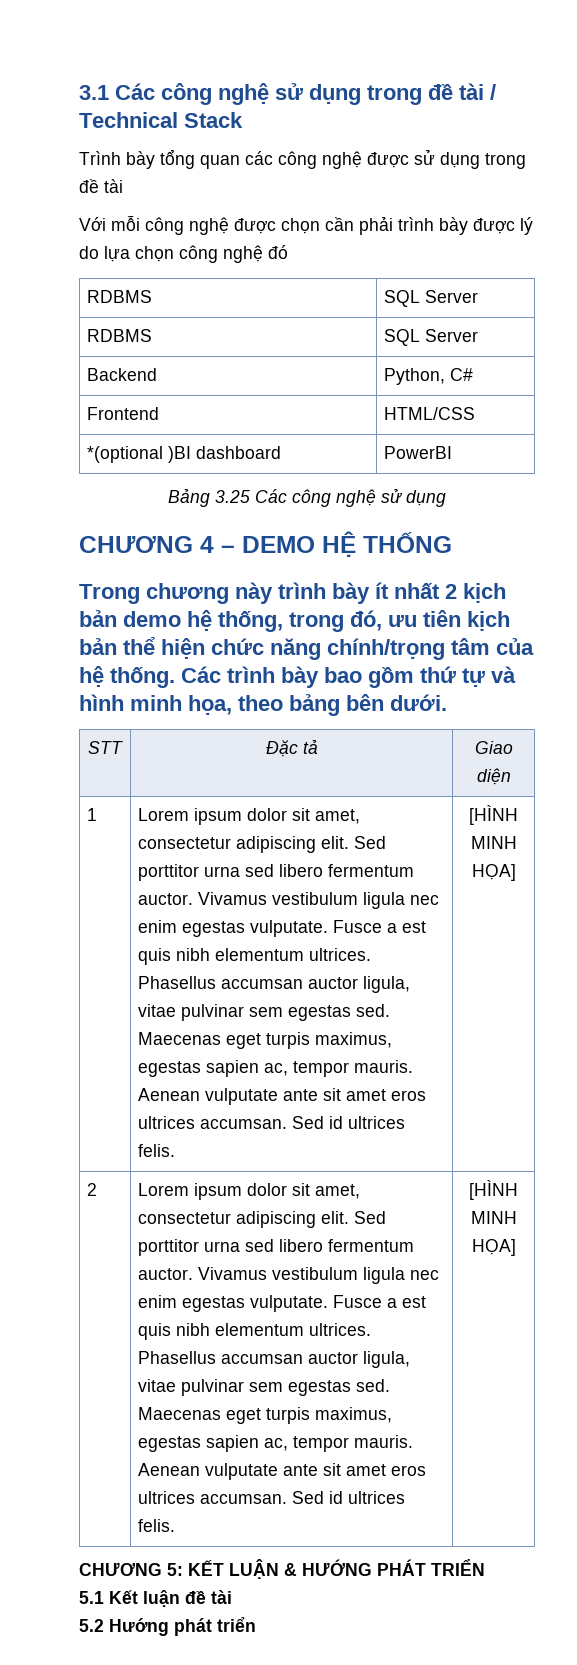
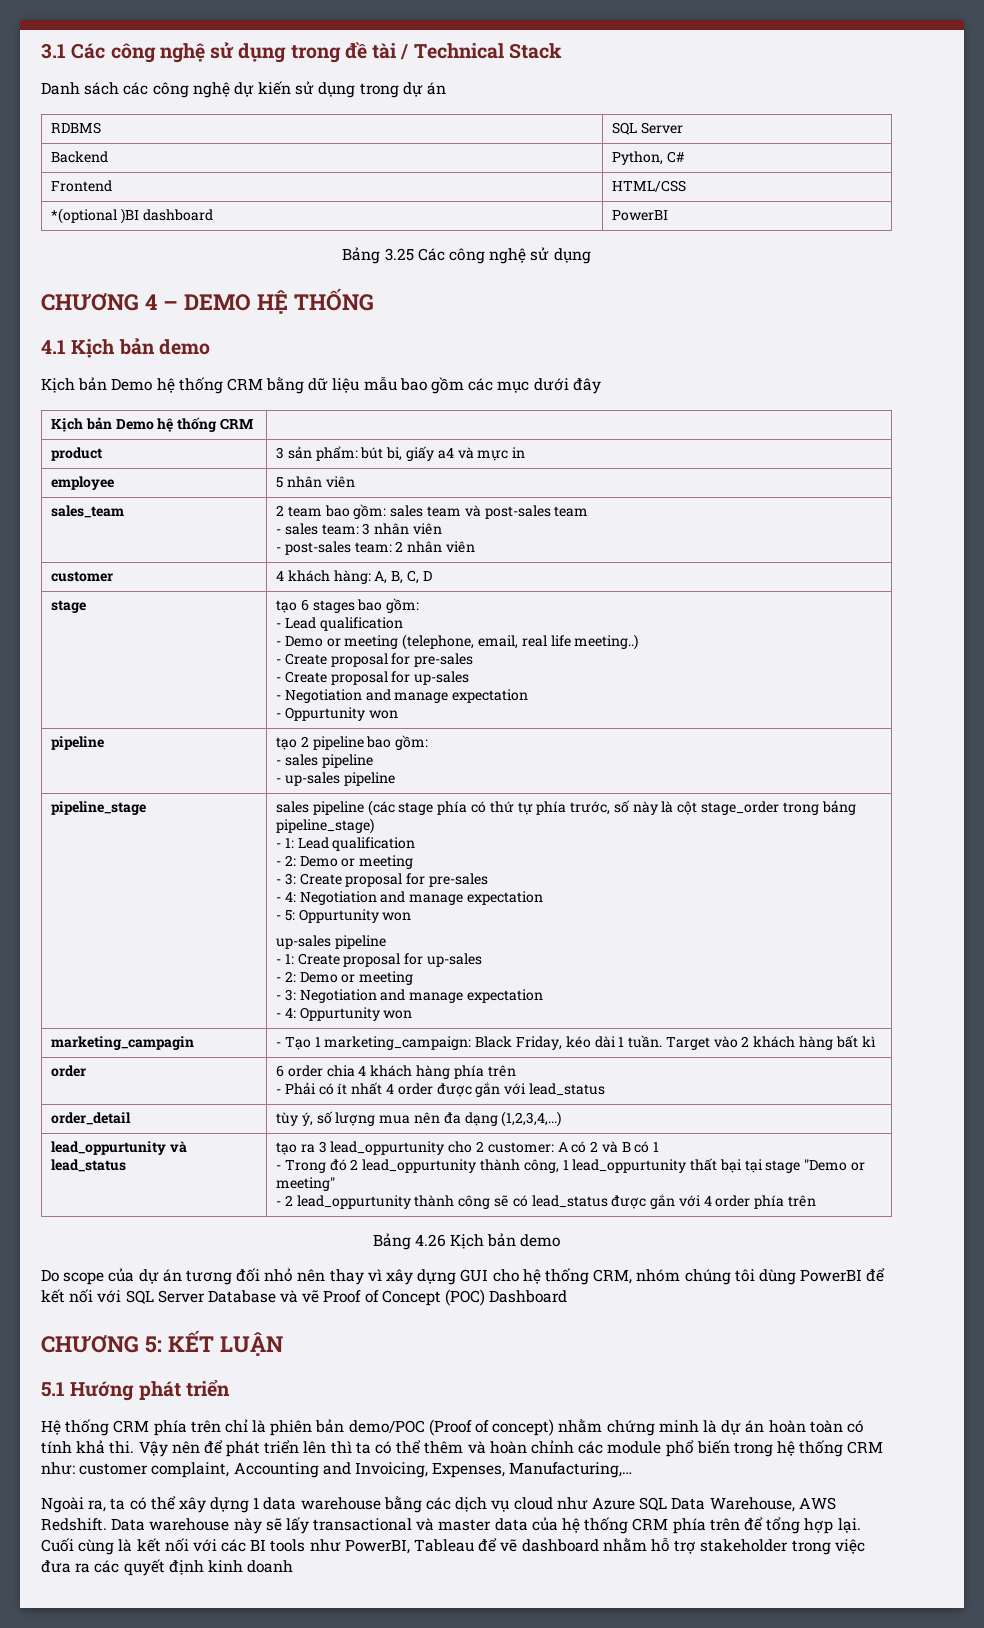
[79,149,240,169] Trình bày tổng quan -> [41,82,120,95] Danh sách
[367,149,526,169] [79,179,123,193] [79,215,533,235] [79,245,288,263] [87,290,153,303] [384,290,479,307] được sử dụng trong đề tài // Với mỗi công nghệ được chọn cần phải trình bày được lý do lựa chọn công nghệ đó // RDBMS | SQL Server -> [233,81,447,98] dự kiến sử dụng trong dự án
[79,582,506,604] [79,610,510,632] [79,637,534,660] [79,666,516,688] [79,694,447,716] [88,741,123,754] [265,740,318,757] [474,741,513,754] [476,768,511,785] [87,808,98,821] [138,808,361,825] [138,836,387,853] [138,864,415,881] [138,892,440,909] [138,920,427,937] [138,948,372,965] [138,976,411,993] [138,1004,391,1021] [138,1032,393,1049] [138,1060,414,1077] [138,1088,427,1105] [138,1116,406,1129] [138,1144,176,1157] [469,805,518,825] [470,836,517,849] [471,864,516,881] [87,1183,98,1196] [138,1183,361,1200] [138,1211,387,1228] [138,1239,415,1256] [138,1267,440,1284] [138,1295,427,1312] [138,1323,372,1340] [138,1351,411,1368] [138,1379,391,1396] [138,1407,393,1424] [138,1435,414,1452] [138,1463,427,1480] [138,1491,406,1504] [138,1519,176,1532] [469,1180,518,1200] [470,1211,517,1224] [471,1239,516,1256] [79,1559,485,1579] [79,1590,232,1607] [79,1617,256,1636] Trong chương này trình bày ít nhất 2 kịch bản demo hệ thống, trong đó, ưu tiên kịch bản thể hiện chức năng chính/trọng tâm của hệ thống. Các trình bày bao gồm thứ tự và hình minh họa, theo bảng bên dưới. // STT | Đặc tả | Giao diện // 1 | Lorem ipsum dolor sit amet, consectetur adipiscing elit. Sed porttitor urna sed libero fermentum auctor. Vivamus vestibulum ligula nec enim egestas vulputate. Fusce a est quis nibh elementum ultrices. Phasellus accumsan auctor ligula, vitae pulvinar sem egestas sed. Maecenas eget turpis maximus, egestas sapien ac, tempor mauris. Aenean vulputate ante sit amet eros ultrices accumsan. Sed id ultrices felis. | [HÌNH MINH HỌA] // 2 | Lorem ipsum dolor sit amet, consectetur adipiscing elit. Sed porttitor urna sed libero fermentum auctor. Vivamus vestibulum ligula nec enim egestas vulputate. Fusce a est quis nibh elementum ultrices. Phasellus accumsan auctor ligula, vitae pulvinar sem egestas sed. Maecenas eget turpis maximus, egestas sapien ac, tempor mauris. Aenean vulputate ante sit amet eros ultrices accumsan. Sed id ultrices felis. | [HÌNH MINH HỌA] // CHƯƠNG 5: KẾT LUẬN & HƯỚNG PHÁT TRIỂN // 5.1 Kết luận đề tài // 5.2 Hướng phát triển -> [41,338,210,358] [41,377,601,394] [51,417,254,432] [51,447,103,461] [276,446,526,461] [51,476,115,490] [276,476,355,488] [51,505,125,518] [276,504,589,519] [276,523,443,535] [276,541,476,555] [51,571,114,582] [276,570,432,584] [51,600,87,613] [276,598,420,613] [276,617,403,631] [276,634,639,650] [276,653,474,667] [276,671,470,685] [276,689,529,703] [276,707,398,721] [51,736,105,750] [276,735,429,750] [276,754,373,768] [276,772,395,786] [51,801,147,815] [276,800,856,816] [276,818,375,834] [276,837,416,851] [276,855,414,869] [276,873,489,887] [276,891,544,905] [276,909,412,923] [276,935,386,949] [276,953,483,967] [276,971,414,985] [276,989,544,1003] [276,1007,413,1021] [51,1036,195,1050] [276,1035,876,1050] [51,1065,87,1077] [276,1065,516,1079] [276,1082,605,1097] [51,1112,132,1125] [276,1111,562,1127] [51,1141,187,1155] [51,1159,127,1172] [276,1141,660,1155] [276,1158,866,1173] [276,1177,336,1191] [276,1194,817,1209] [372,1233,561,1250] [41,1268,886,1285] [41,1289,568,1306] [41,1330,283,1356] [41,1379,230,1401] [41,1419,864,1436] [41,1440,884,1457] [41,1462,633,1478] [41,1496,836,1513] [41,1517,861,1534] [41,1538,865,1555] [41,1559,294,1576] 4.1 Kịch bản demo // Kịch bản Demo hệ thống CRM bằng dữ liệu mẫu bao gồm các mục dưới đây // Kịch bản Demo hệ thống CRM | // product | 3 sản phẩm: bút bi, giấy a4 và mực in // employee | 5 nhân viên // sales_team | 2 team bao gồm: sales team và post-sales team // - sales team: 3 nhân viên // - post-sales team: 2 nhân viên // customer | 4 khách hàng: A, B, C, D // stage | tạo 6 stages bao gồm: // - Lead qualification // - Demo or meeting (telephone, email, real life meeting..) // - Create proposal for pre-sales // - Create proposal for up-sales // - Negotiation and manage expectation // - Oppurtunity won // pipeline | tạo 2 pipeline bao gồm: // - sales pipeline // - up-sales pipeline // pipeline_stage | sales pipeline (các stage phía có thứ tự phía trước, số này là cột stage_order trong bảng pipeline_stage) // - 1: Lead qualification // - 2: Demo or meeting // - 3: Create proposal for pre-sales // - 4: Negotiation and manage expectation // - 5: Oppurtunity won // up-sales pipeline // - 1: Create proposal for up-sales // - 2: Demo or meeting // - 3: Negotiation and manage expectation // - 4: Oppurtunity won // marketing_campagin | - Tạo 1 marketing_campaign: Black Friday, kéo dài 1 tuần. Target vào 2 khách hàng bất kì // order | 6 order chia 4 khách hàng phía trên // - Phải có ít nhất 4 order được gắn với lead_status // order_detail | tùy ý, số lượng mua nên đa dạng (1,2,3,4,...) // lead_oppurtunity và lead_status | tạo ra 3 lead_oppurtunity cho 2 customer: A có 2 và B có 1 // - Trong đó 2 lead_oppurtunity thành công, 1 lead_oppurtunity thất bại tại stage "Demo or meeting" // - 2 lead_oppurtunity thành công sẽ có lead_status được gắn với 4 order phía trên // Bảng 4.26 Kịch bản demo // Do scope của dự án tương đối nhỏ nên thay vì xây dựng GUI cho hệ thống CRM, nhóm chúng tôi dùng PowerBI để kết nối với SQL Server Database và vẽ Proof of Concept (POC) Dashboard // CHƯƠNG 5: KẾT LUẬN // 5.1 Hướng phát triển // Hệ thống CRM phía trên chỉ là phiên bản demo/POC (Proof of concept) nhằm chứng minh là dự án hoàn toàn có tính khả thi. Vậy nên để phát triển lên thì ta có thể thêm và hoàn chỉnh các module phổ biến trong hệ thống CRM như: customer complaint, Accounting and Invoicing, Expenses, Manufacturing,… // Ngoài ra, ta có thể xây dựng 1 data warehouse bằng các dịch vụ cloud như Azure SQL Data Warehouse, AWS Redshift. Data warehouse này sẽ lấy transactional và master data của hệ thống CRM phía trên để tổng hợp lại. Cuối cùng là kết nối với các BI tools như PowerBI, Tableau để vẽ dashboard nhằm hỗ trợ stakeholder trong việc đưa ra các quyết định kinh doanh

